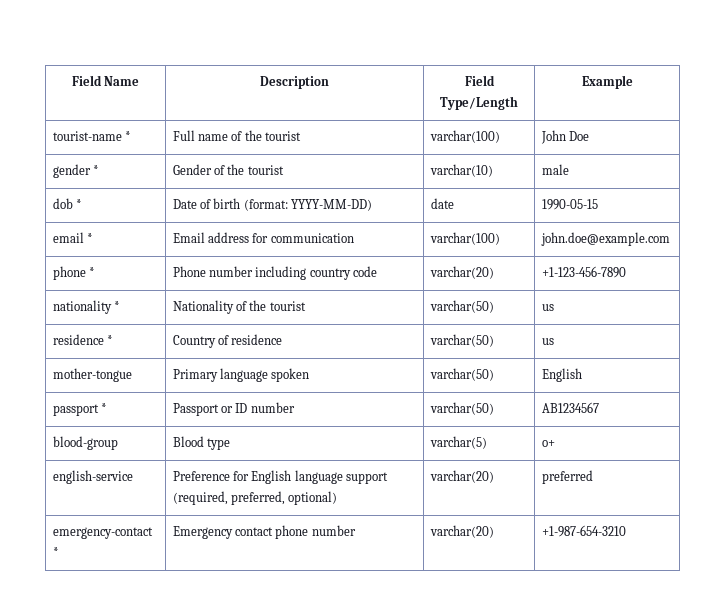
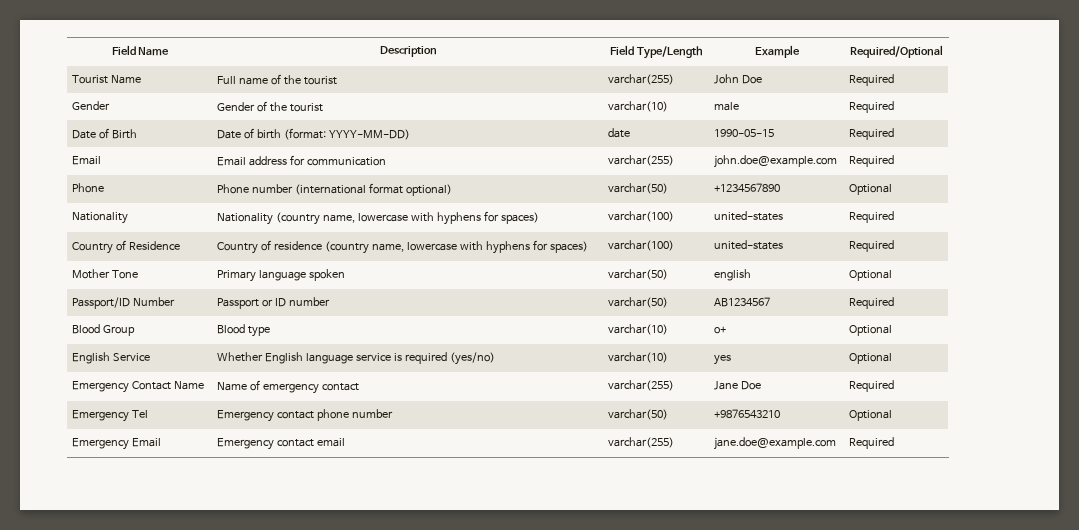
[52,131,132,141] // tourist-name * -> [850,45,943,58] [72,75,142,84] | Required/Optional // Tourist Name
[429,130,500,143] varchar(100) -> [608,74,675,85] varchar(255)
[52,164,100,178] // gender * -> [849,74,895,86] [72,101,111,110] | Required // Gender
[52,198,83,209] // dob * -> [849,101,895,113] [72,128,138,139] | Required // Date of Birth
[52,232,94,243] // email * -> [849,128,895,140] [72,156,102,165] | Required // Email
[429,232,500,245] varchar(100) -> [608,155,675,166] varchar(255)
[52,266,96,280] // phone * -> [849,155,895,167] [72,183,105,193] | Required // Phone
[255,266,378,280] [429,266,494,279] [541,266,626,278] [52,300,121,314] [172,300,306,314] [429,300,494,313] [541,304,554,311] [52,334,114,345] [172,334,283,348] [429,334,494,347] [541,338,554,345] [52,368,132,382] including country code | varchar(20) | +1-123-456-7890 // nationality * | Nationality of the tourist | varchar(50) | us // residence * | Country of residence | varchar(50) | us // mother-tongue -> [295,183,453,196] [608,183,669,194] [714,183,781,192] [849,184,893,195] [72,212,129,224] [217,211,540,225] [608,211,675,222] [714,211,784,221] [849,211,895,223] [72,240,181,254] [217,240,589,254] [608,240,675,251] [714,240,784,250] [849,240,895,252] [72,269,139,279] (international format optional) | varchar(50) | +1234567890 | Optional // Nationality | Nationality (country name, lowercase with hyphens for spaces) | varchar(100) | united-states | Required // Country of Residence | Country of residence (country name, lowercase with hyphens for spaces) | varchar(100) | united-states | Required // Mother Tone
[541,368,582,382] [52,403,108,416] English // passport * -> [714,269,752,281] [849,270,893,281] [72,297,176,309] english | Optional // Passport/ID Number
[52,436,118,450] // blood-group -> [849,297,895,309] [72,324,136,336] | Required // Blood Group
[429,436,487,449] varchar(5) -> [608,324,669,335] varchar(10)
[52,470,133,484] [172,470,389,484] [172,491,338,505] [429,470,494,483] [541,470,593,484] [52,527,153,539] [52,547,59,557] [172,525,356,539] [429,525,494,538] [541,525,626,537] // english-service | Preference for English language support (required, preferred, optional) | varchar(20) | preferred // emergency-contact * | Emergency contact phone number | varchar(20) | +1-987-654-3210 -> [849,325,893,336] [72,352,151,364] [217,352,496,365] [608,352,669,363] [714,355,732,365] [849,353,893,364] [72,381,205,393] [217,380,360,394] [608,380,675,391] [714,381,762,390] [849,380,895,392] [72,410,149,422] [217,409,394,422] [608,409,669,420] [714,409,781,418] [849,410,893,421] [72,438,162,450] [217,438,346,450] [608,437,675,448] [714,437,837,450] [849,437,895,449] | Optional // English Service | Whether English language service is required (yes/no) | varchar(10) | yes | Optional // Emergency Contact Name | Name of emergency contact | varchar(255) | Jane Doe | Required // Emergency Tel | Emergency contact phone number | varchar(50) | +9876543210 | Optional // Emergency Email | Emergency contact email | varchar(255) | jane.doe@example.com | Required

